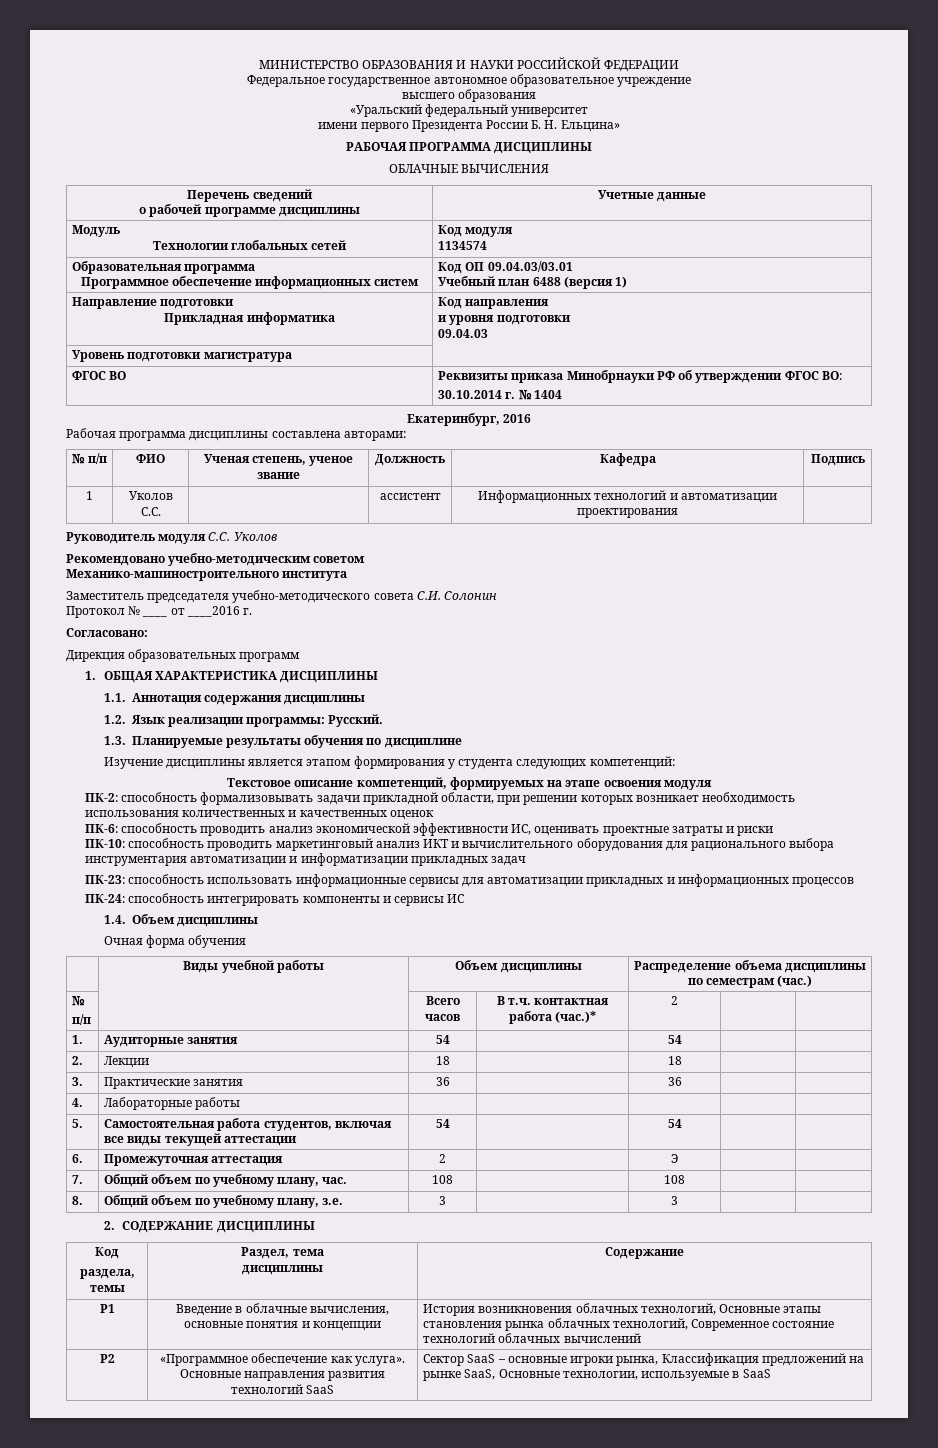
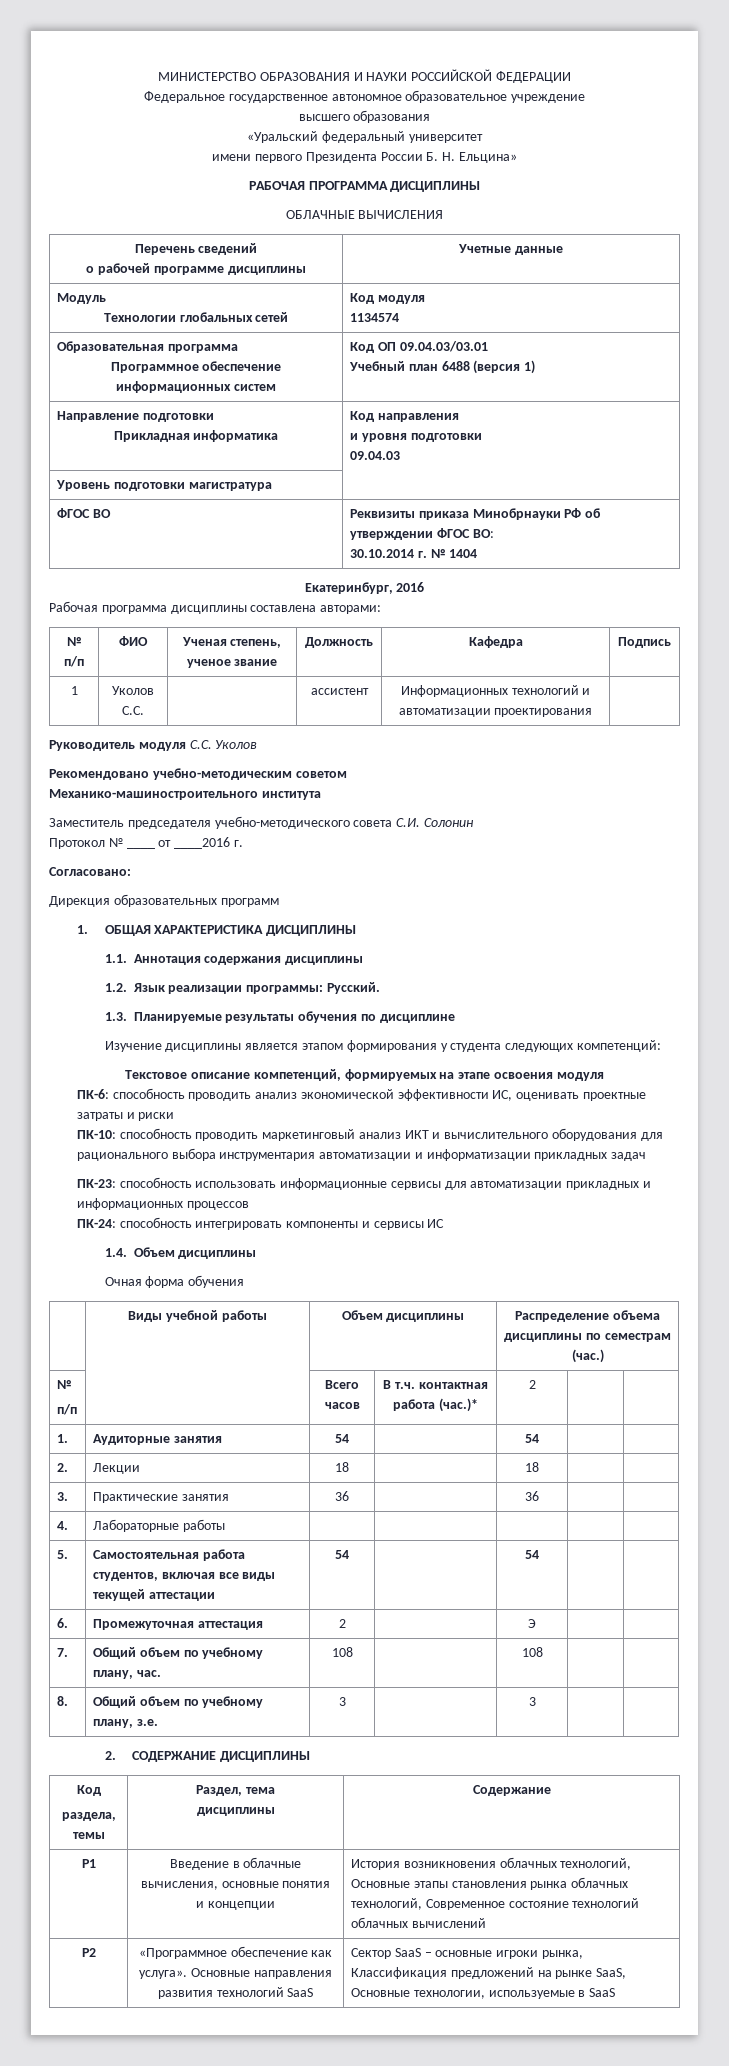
[84,792,796,805] [84,810,434,820] // ПК-2: способность формализовывать задачи прикладной области, при решении которых возникает необходимость использования количественных и качественных оценок -> (604, 1076) none

